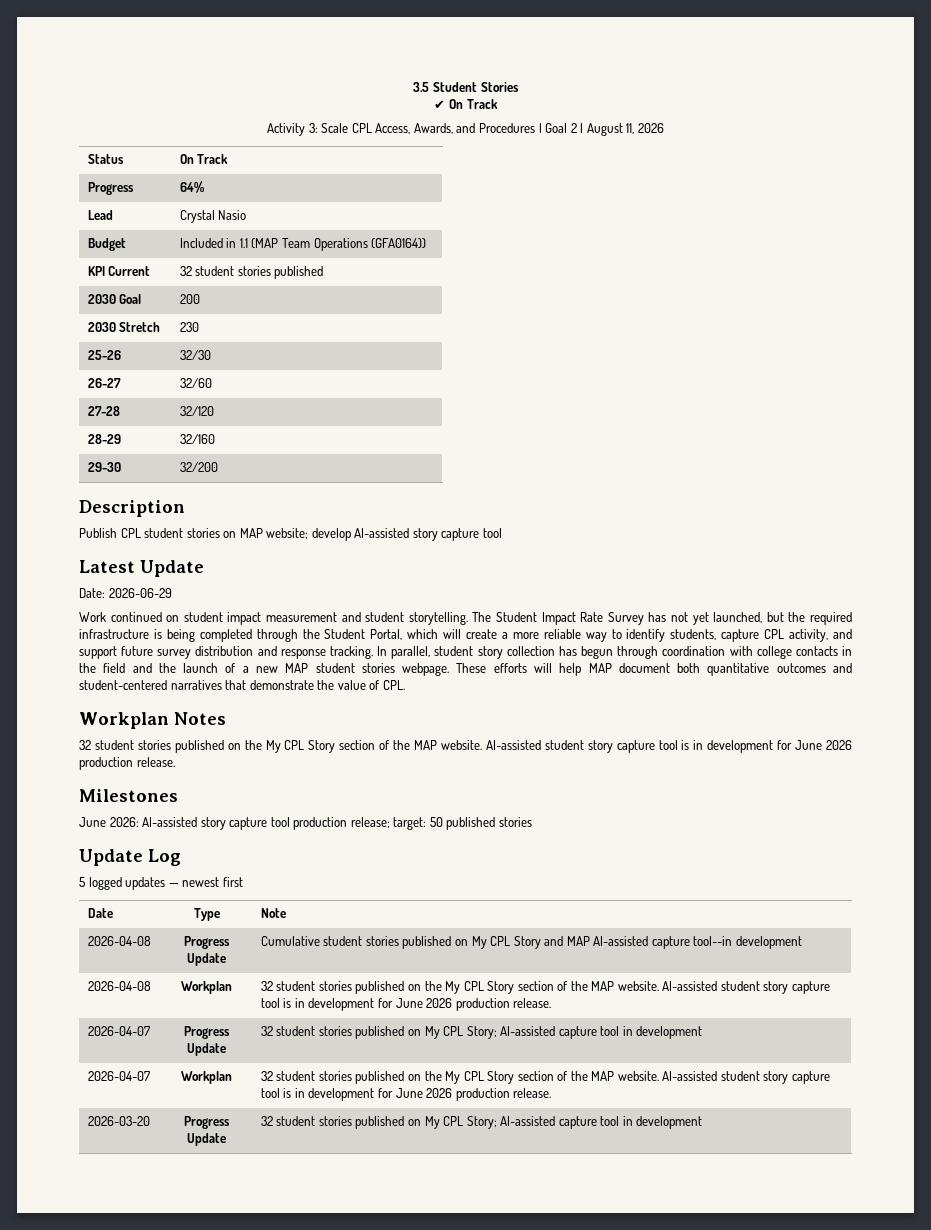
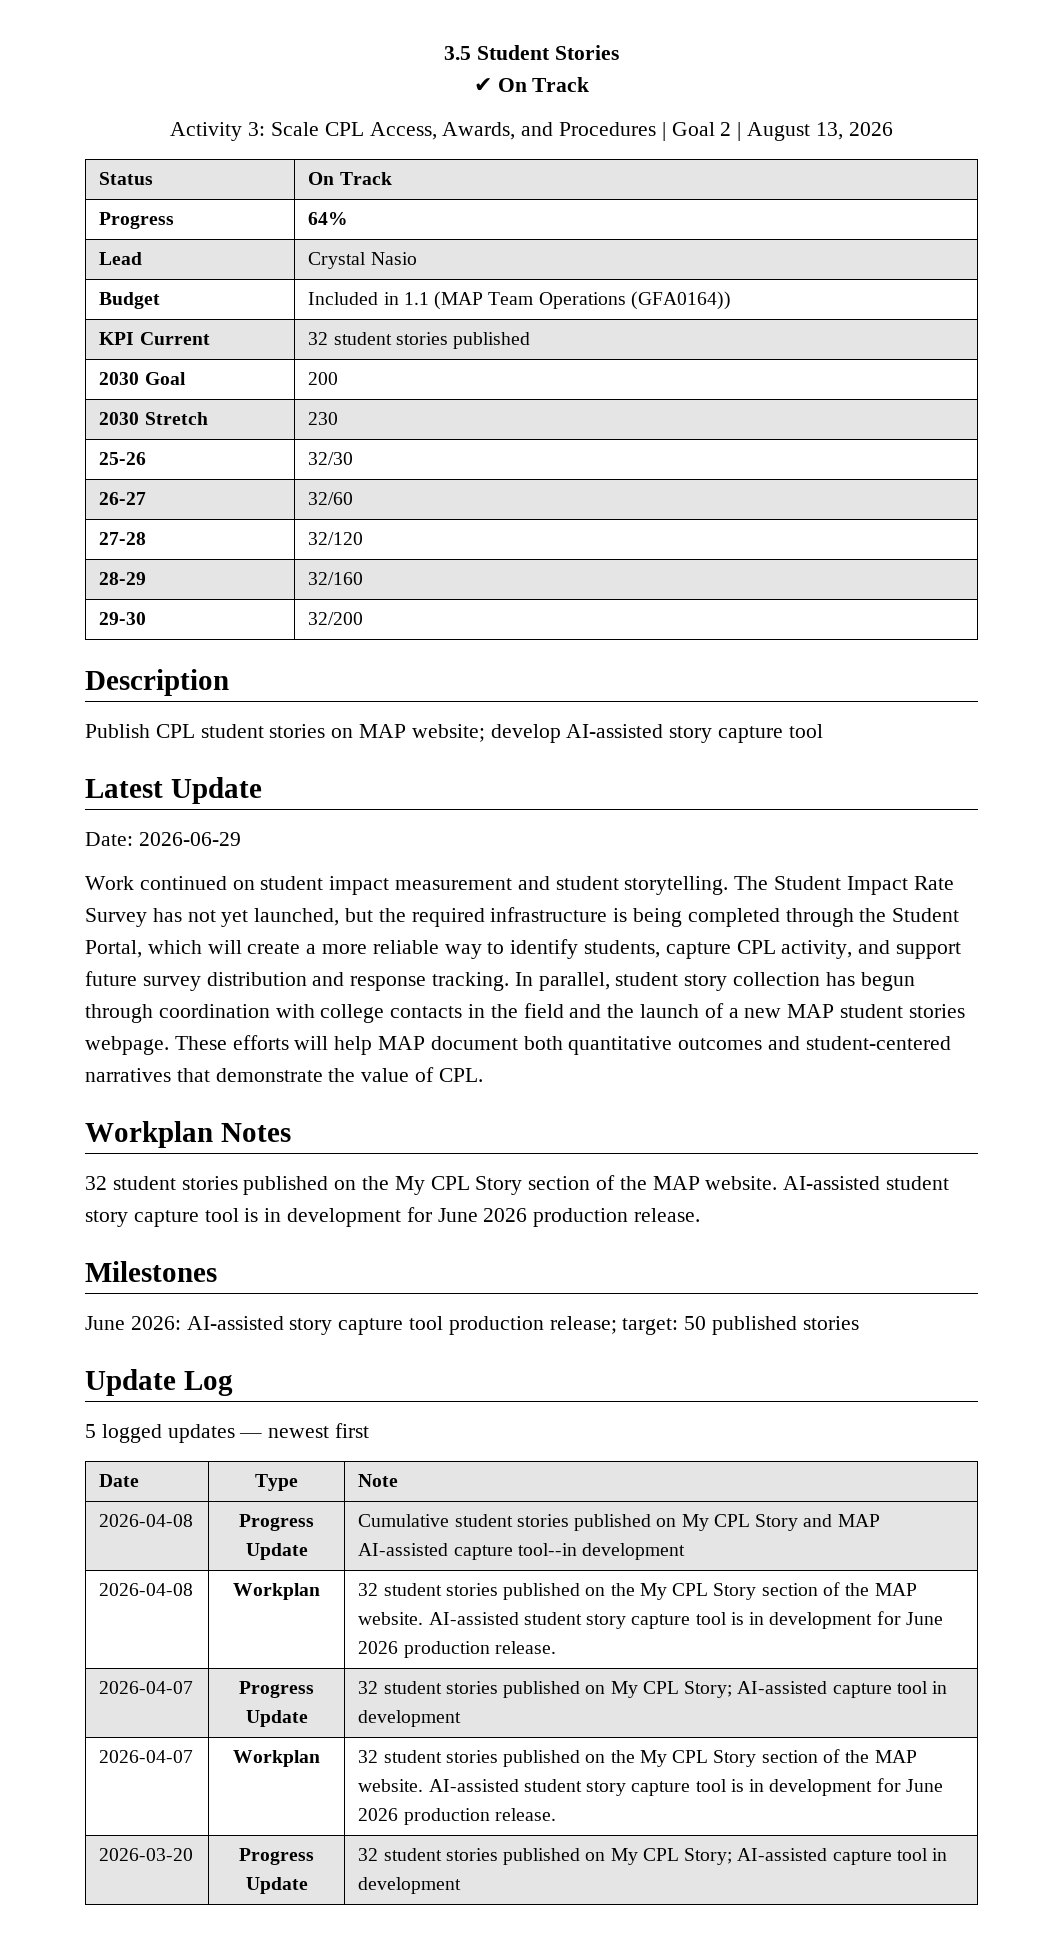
[626,123,635,134] 11, -> [815,122,843,140] 13,

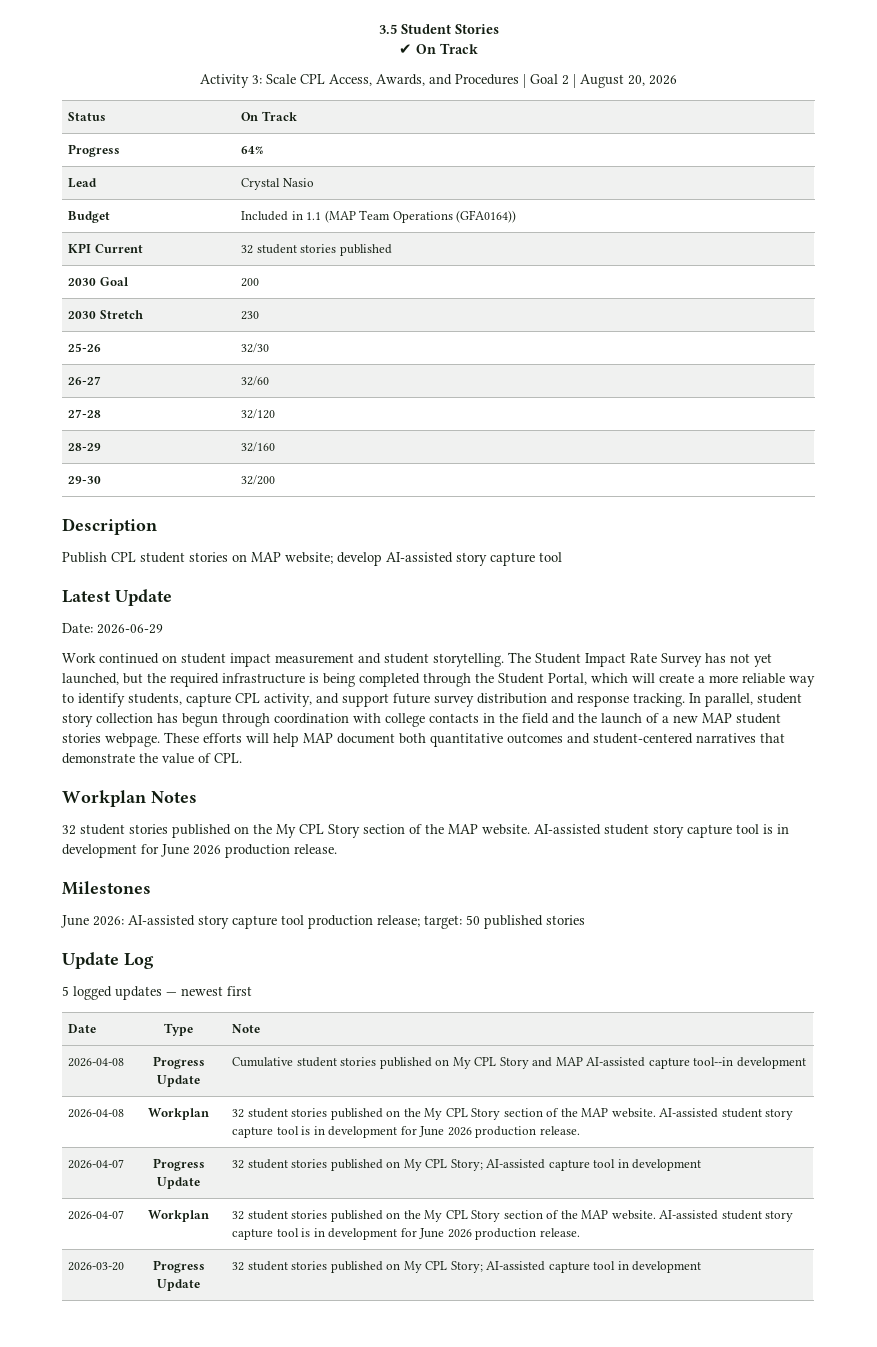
[815,122,843,140] 13, -> [628,75,645,86] 20,

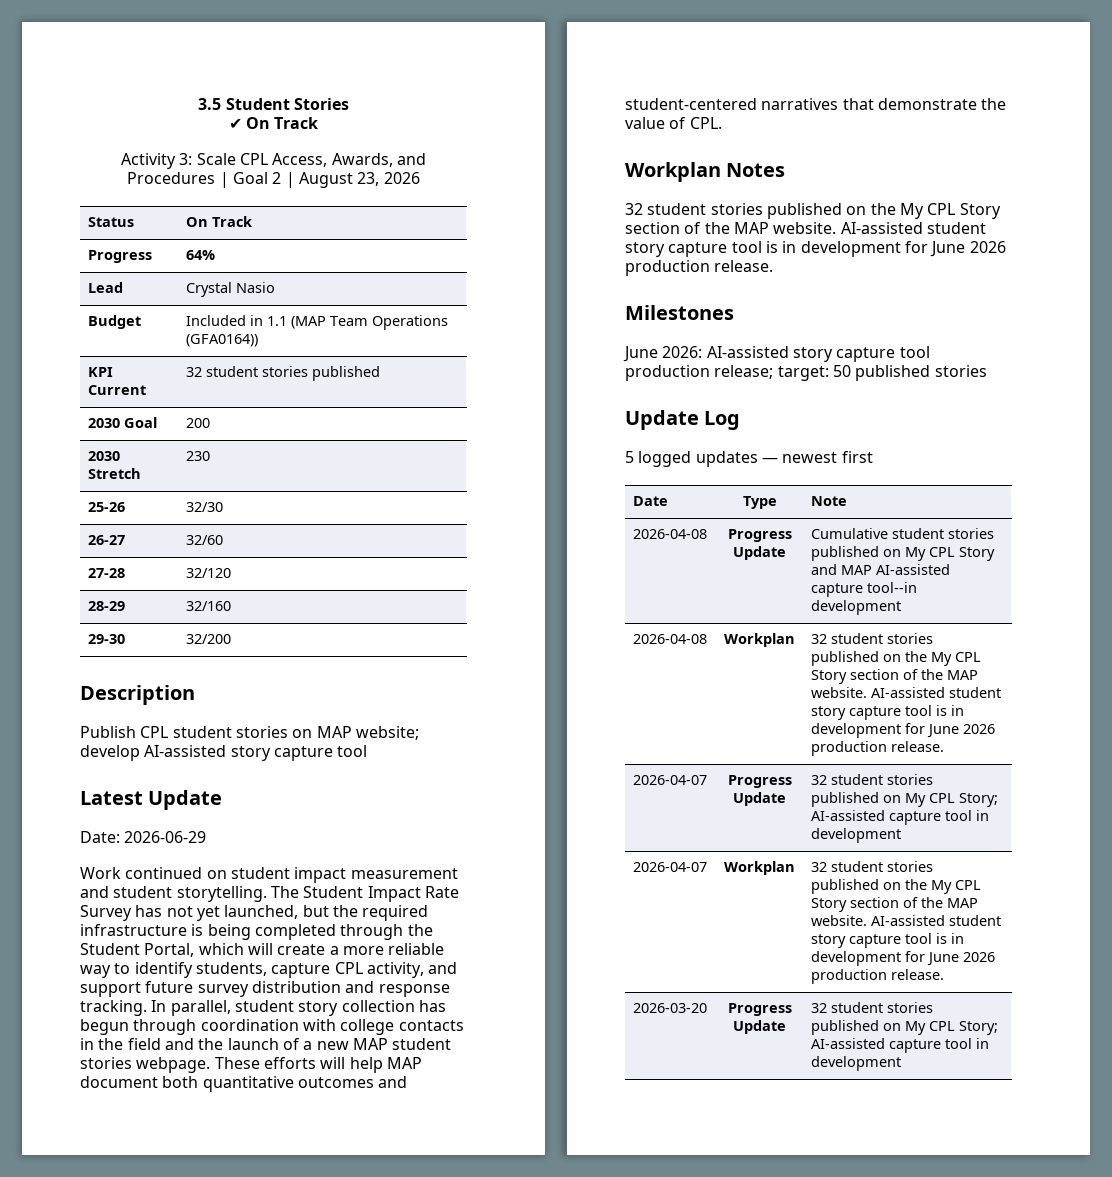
[628,75,645,86] 20, -> [357,172,380,186] 23,

